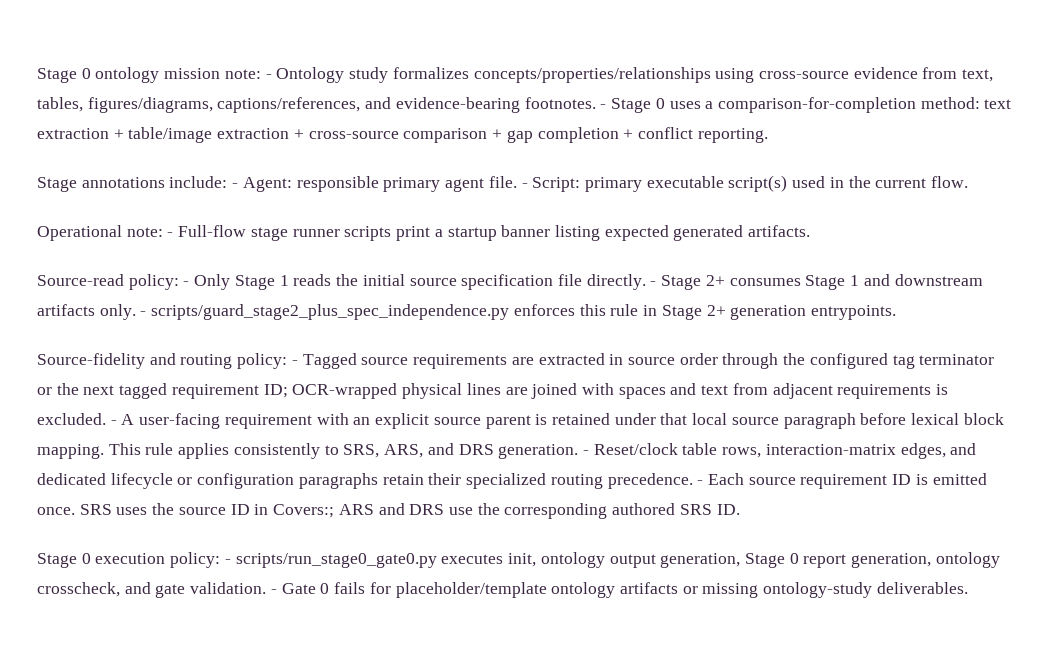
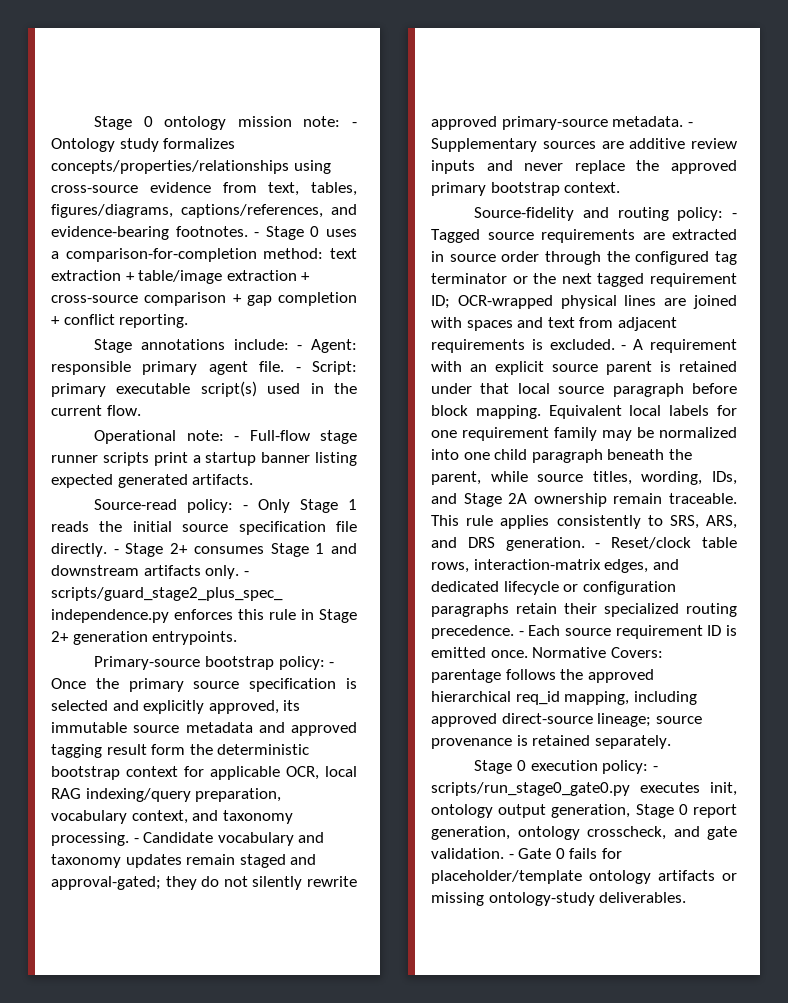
(896, 312) none -> [94,656,335,670] [51,678,358,692] [51,700,301,714] [51,722,357,736] [51,744,310,758] [51,766,357,780] [51,788,282,802] [51,810,293,824] [51,832,325,846] [51,854,317,868] [51,876,357,890] [431,116,693,130] [431,138,737,152] [431,160,737,174] [431,182,621,196] // Primary-source bootstrap policy: - Once the primary source specification is selected and explicitly approved, its immutable source metadata and approved tagging result form the deterministic bootstrap context for applicable OCR, local RAG indexing/query preparation, vocabulary context, and taxonomy processing. - Candidate vocabulary and taxonomy updates remain staged and approval-gated; they do not silently rewrite approved primary-source metadata. - Supplementary sources are additive review inputs and never replace the approved primary bootstrap context.
[139,413,221,429] user-facing -> (644, 344) none
[911,413,960,425] lexical -> (737, 388) none
(104, 451) none -> [548,405,737,419] [431,427,737,441] [431,449,692,463] [431,471,737,485] [431,493,737,507] Equivalent local labels for one requirement family may be normalized into one child paragraph beneath the parent, while source titles, wording, IDs, and Stage 2A ownership remain traceable.
[79,503,740,519] SRS uses the source ID in Covers:; ARS and DRS use the corresponding authored SRS ID. -> [532,647,663,658] [431,669,654,683] [431,691,697,705] [431,713,702,727] [431,735,671,749] Normative Covers: parentage follows the approved hierarchical req_id mapping, including approved direct-source lineage; source provenance is retained separately.

